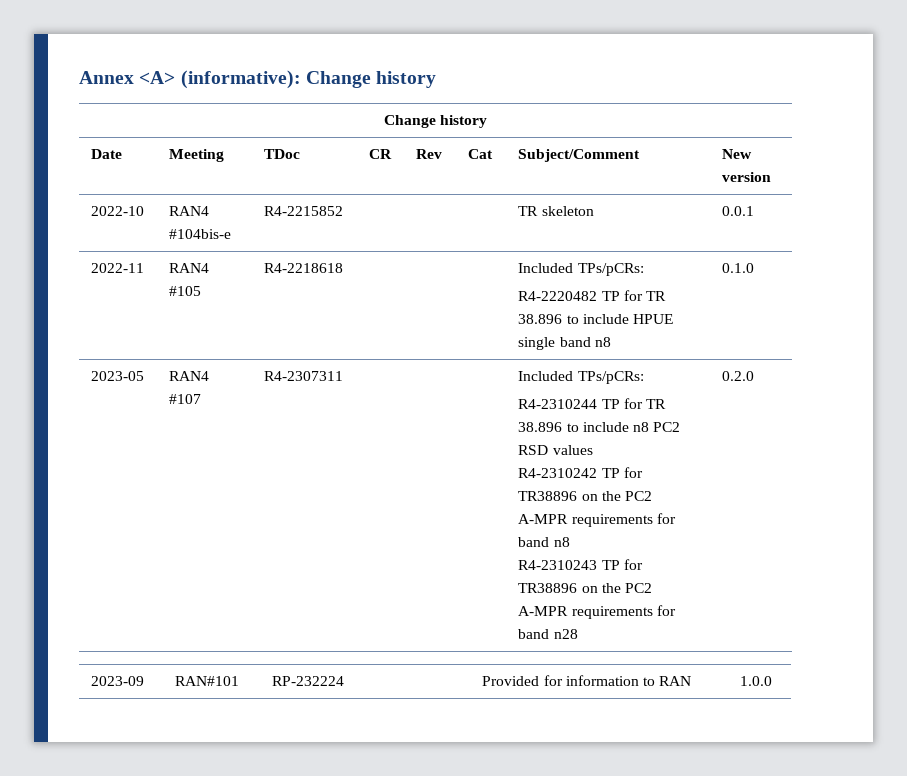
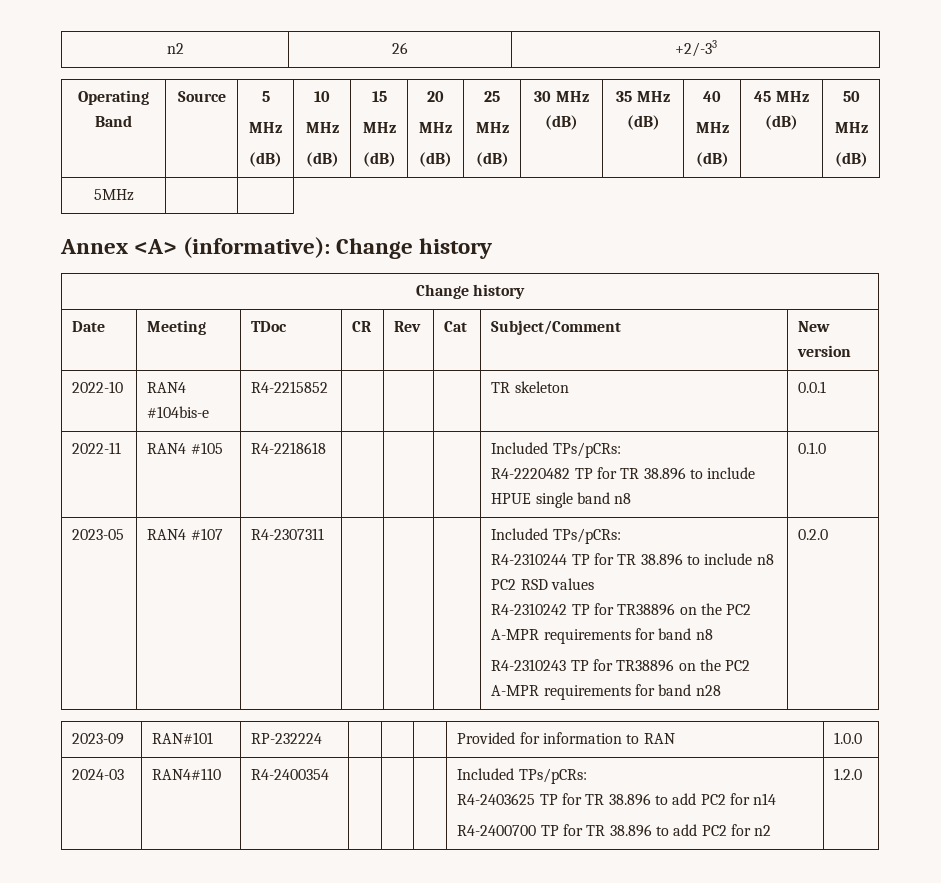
(79, 77) none -> [166,43,184,54] [392,42,409,54] [674,40,717,57] [78,90,149,105] [95,115,132,127] [177,91,226,102] [261,91,270,102] [249,122,282,133] [249,152,282,167] [314,91,330,102] [305,122,339,133] [305,152,339,167] [371,91,387,102] [362,122,396,133] [362,152,396,167] [427,91,444,102] [419,122,452,133] [419,152,452,167] [484,91,500,102] [475,122,509,133] [475,152,509,167] [534,91,589,102] [545,115,578,130] [616,91,670,102] [626,115,660,130] [703,91,721,102] [695,122,729,133] [695,152,729,167] [754,91,809,102] [765,115,798,130] [842,91,860,102] [834,122,868,133] [834,152,868,167] [93,189,134,201] n2 | 26 | +2/-33 // Operating Band | Source | 5 // MHz // (dB) | 10 // MHz // (dB) | 15 // MHz // (dB) | 20 // MHz // (dB) | 25 // MHz // (dB) | 30 MHz (dB) | 35 MHz (dB) | 40 // MHz // (dB) | 45 MHz (dB) | 50 // MHz // (dB) // 5MHz | | //
(773, 681) none -> [72,769,125,780] [152,768,222,780] [251,769,330,780] [457,768,587,784] [457,793,777,806] [457,824,772,837] [834,768,863,780] // 2024-03 | RAN4#110 | R4-2400354 | | | | Included TPs/pCRs: // R4-2403625 TP for TR 38.896 to add PC2 for n14 // R4-2400700 TP for TR 38.896 to add PC2 for n2 | 1.2.0

